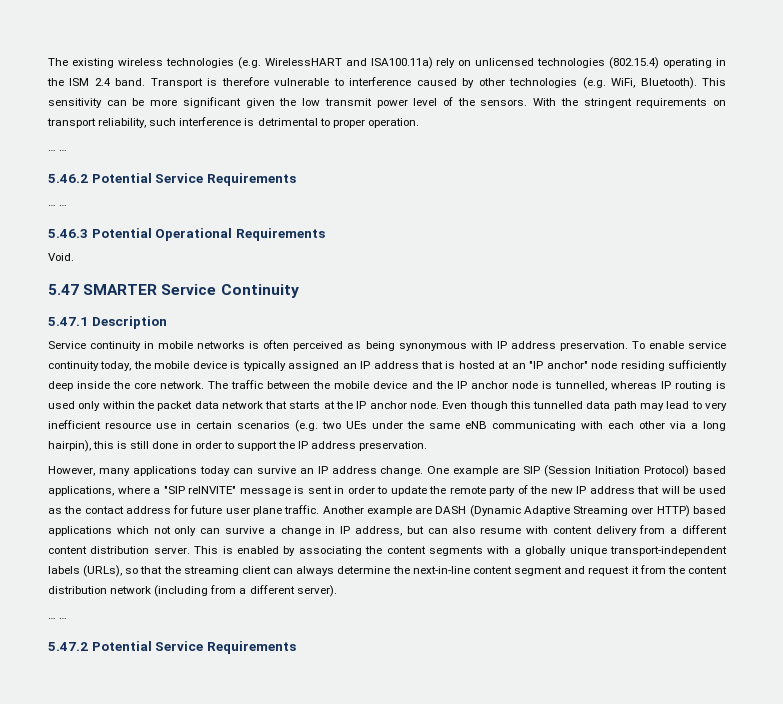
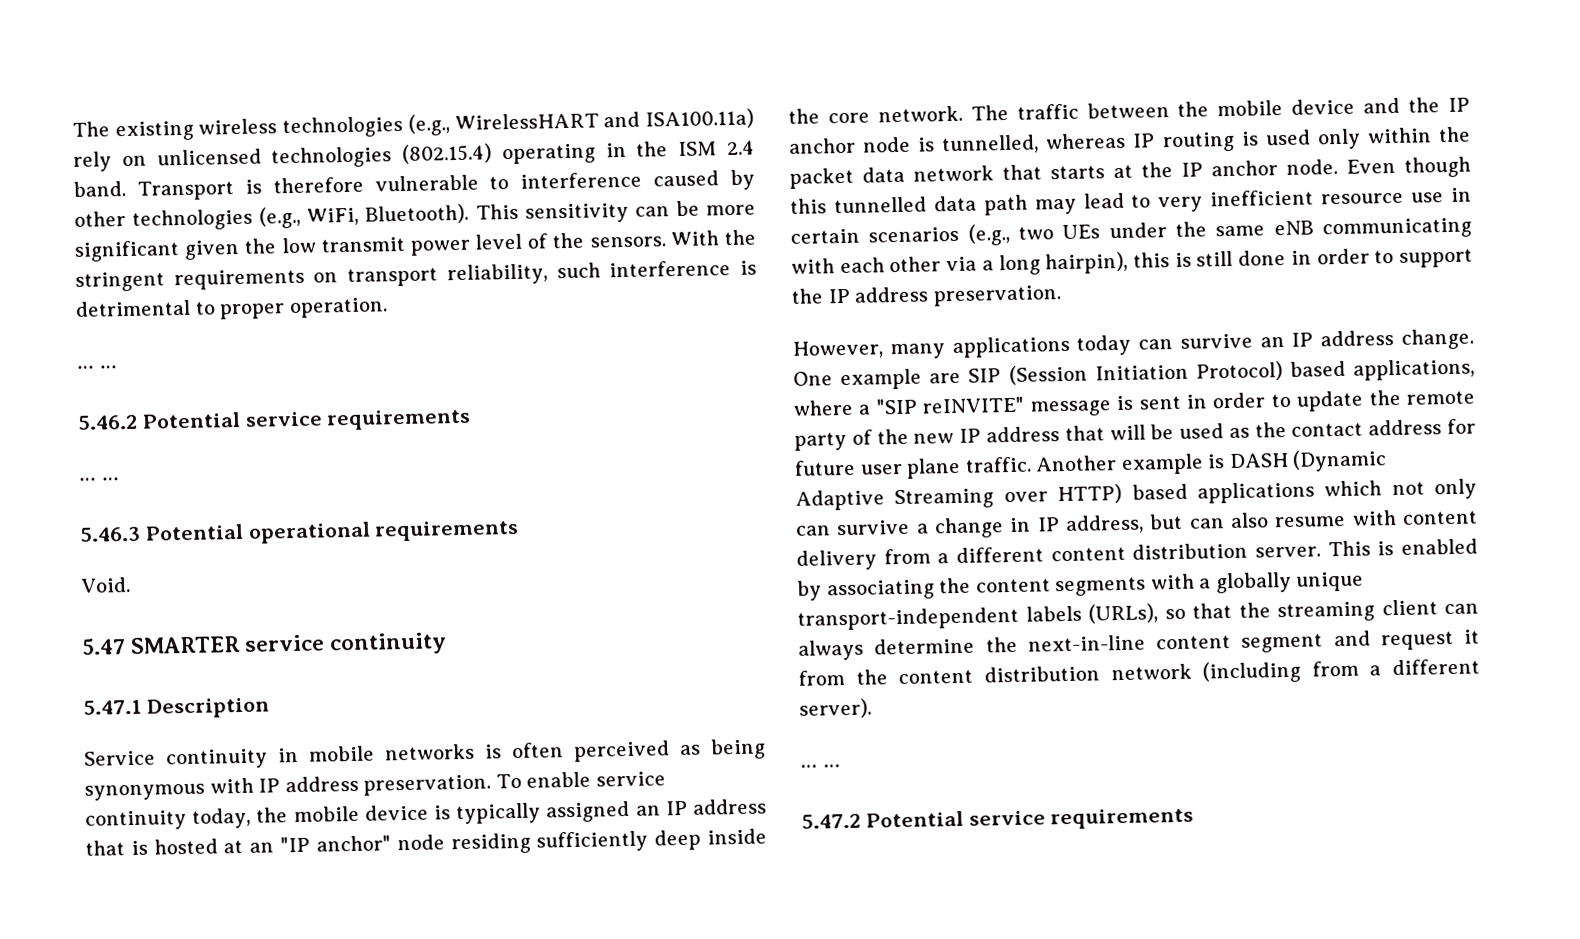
[237,57,261,69] (e.g. -> [407,114,450,136] (e.g.,
[582,77,606,89] (e.g. -> [259,206,302,229] (e.g.,
[155,173,296,186] Service Requirements -> [244,408,472,431] service requirements
[155,228,325,241] Operational Requirements -> [247,519,520,544] operational requirements
[161,284,299,298] Service Continuity -> [244,632,448,656] service continuity
[295,420,318,432] (e.g. -> [967,223,1010,246] (e.g.,
[415,507,433,514] are -> [1207,454,1226,469] is
[155,641,296,654] Service Requirements -> [968,807,1195,830] service requirements

